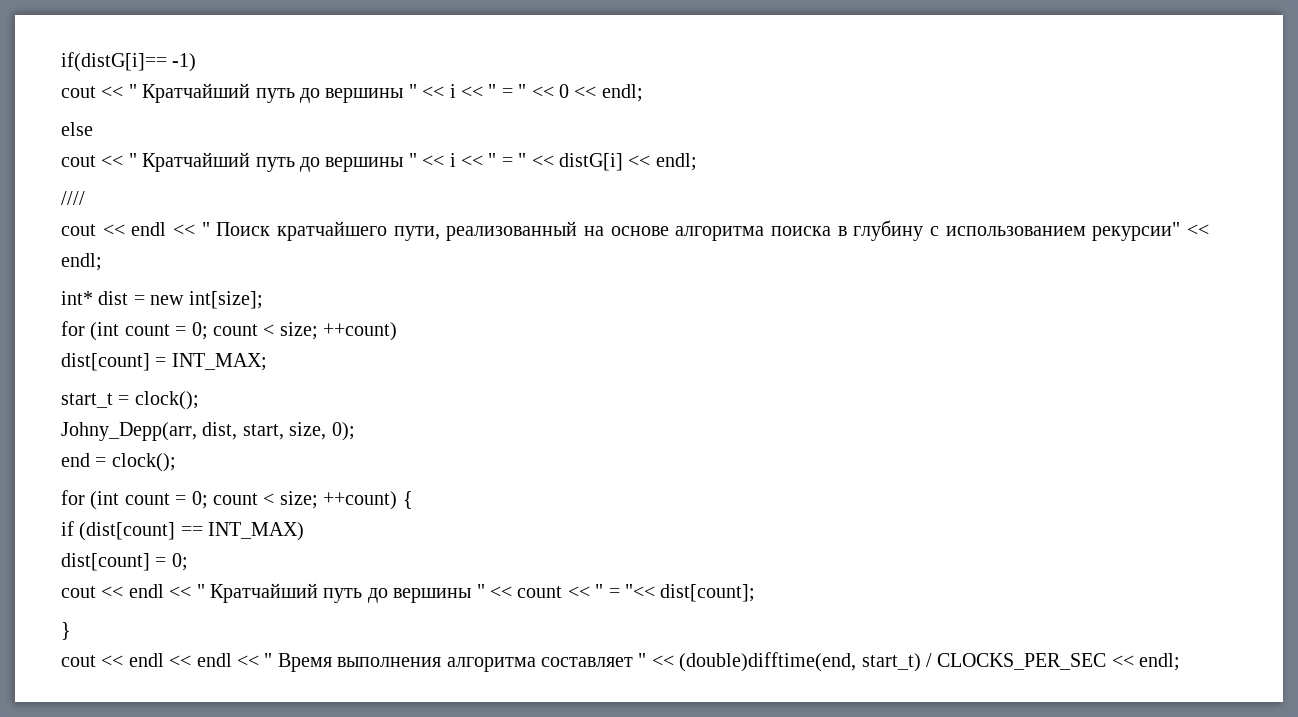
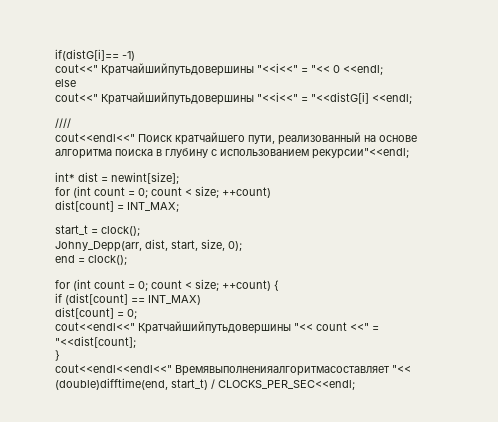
[61,83,643,103] [61,122,93,136] [61,152,697,172] [61,191,85,205] [61,222,210,236] cout << " Кратчайший путь до вершины " << i << " = " << 0 << endl; // else // cout << " Кратчайший путь до вершины " << i << " = " << distG[i] << endl; // //// // cout << endl << " -> [55,63,383,76] [55,79,76,87] [55,92,412,105] [55,118,71,128] [55,133,135,142] cout<<" Кратчайшийпутьдовершины "<<i<<" = "<< 0 <<endl; // else // cout<<" Кратчайшийпутьдовершины "<<i<<" = "<<distG[i] <<endl; // //// // cout<<endl<<"
[1092,222,1209,241] [61,253,102,271] рекурсии" << endl; -> [312,148,409,159] рекурсии"<<endl;
[150,291,263,309] new int[size]; -> [111,172,179,184] newint[size];
[61,583,756,603] [61,622,71,640] [61,652,1181,672] cout << endl << " Кратчайший путь до вершины " << count << " = "<< dist[count]; // } // cout << endl << endl << " Время выполнения алгоритма составляет " << (double)difftime(end, start_t) / CLOCKS_PER_SEC << endl; -> [55,321,379,334] [55,336,136,348] [55,350,60,361] [55,364,411,376] [55,378,355,390] cout<<endl<<" Кратчайшийпутьдовершины "<< count <<" = "<<dist[count]; // } // cout<<endl<<endl<<" Времявыполненияалгоритмасоставляет "<< (double)difftime(end, start_t) / CLOCKS_PER_SEC<<endl;

